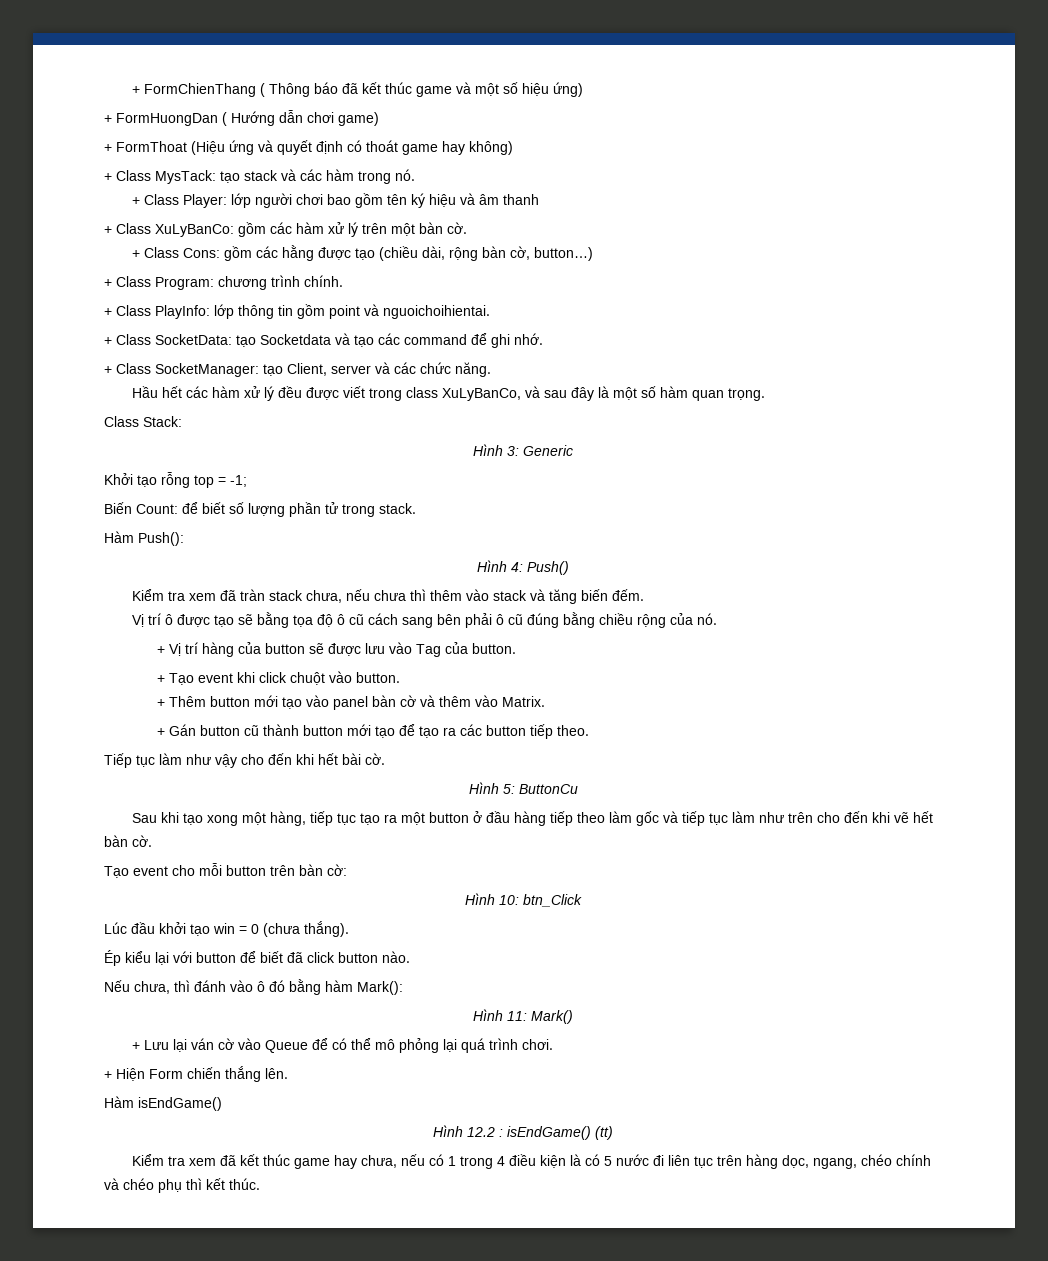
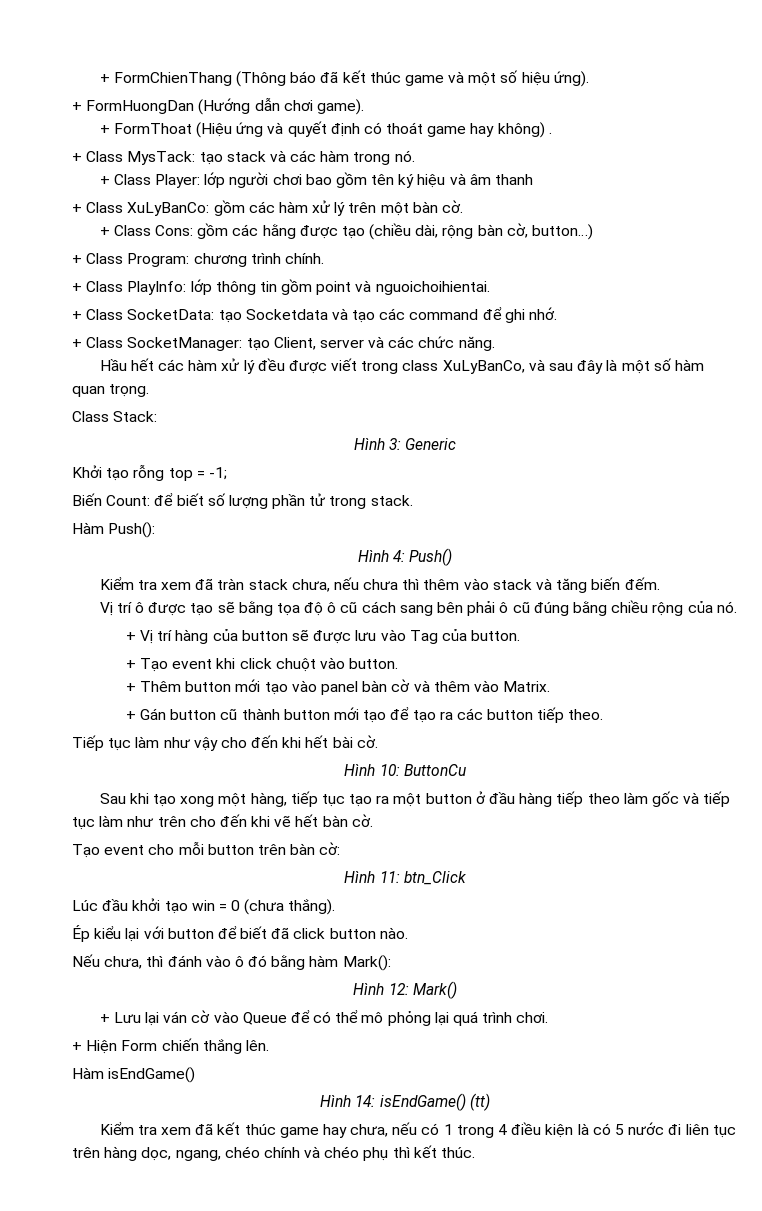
[259,83,310,97] ( Thông -> [235,71,286,87] (Thông
[552,82,583,97] ứng) -> [553,71,589,87] ứng).
[222,111,275,126] ( Hướng -> [198,98,251,115] (Hướng
[338,112,379,126] game) -> [316,99,364,115] game).
(513, 148) none -> [548,132,552,134] .
[502,784,515,794] 5: -> [379,764,400,776] 10:
[499,895,519,905] 10: -> [379,871,400,883] 11:
[507,1011,527,1021] 11: -> [388,983,409,995] 12:
[467,1127,503,1137] 12.2 : -> [355,1095,376,1107] 14:

